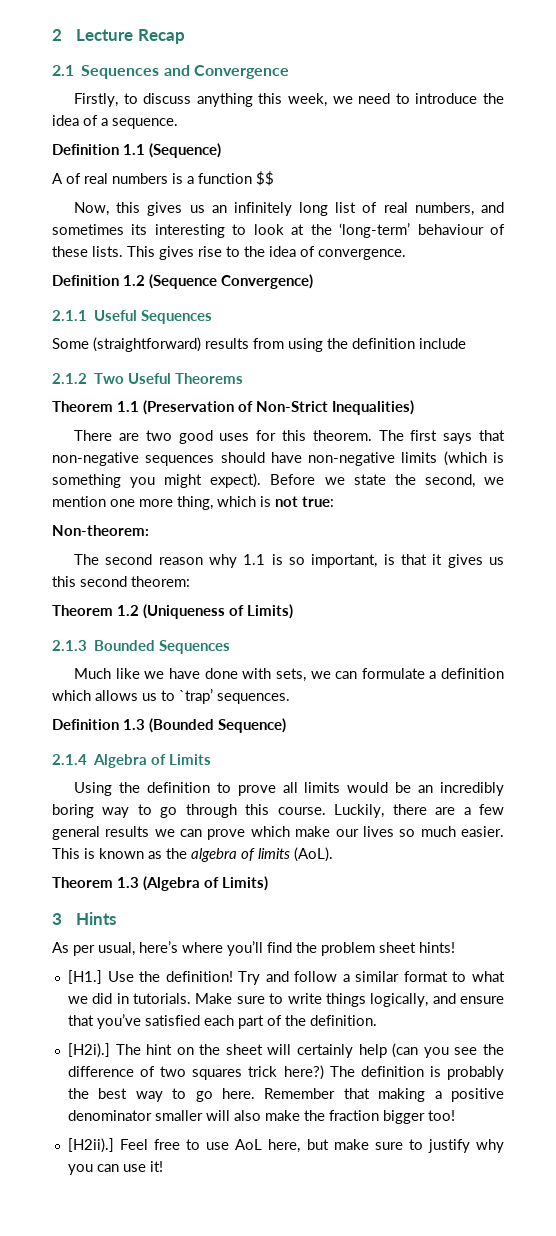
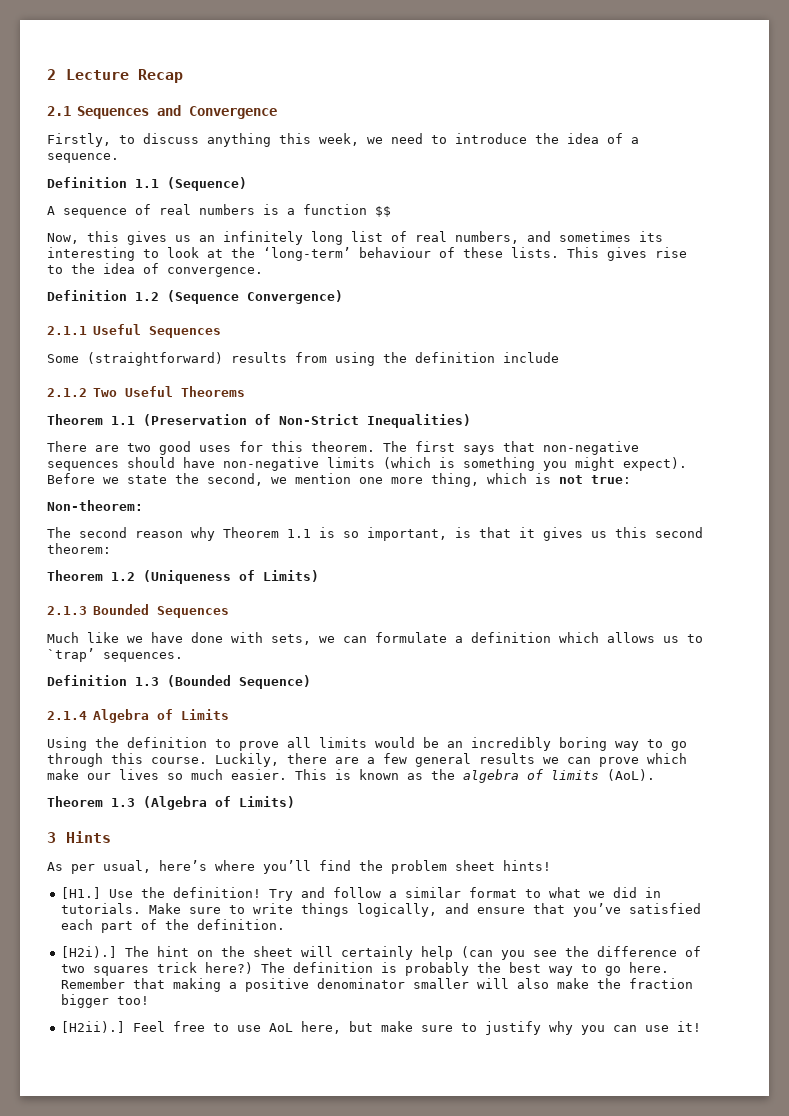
(63, 178) none -> [63,208,127,218] sequence
(238, 561) none -> [223,527,279,538] Theorem

